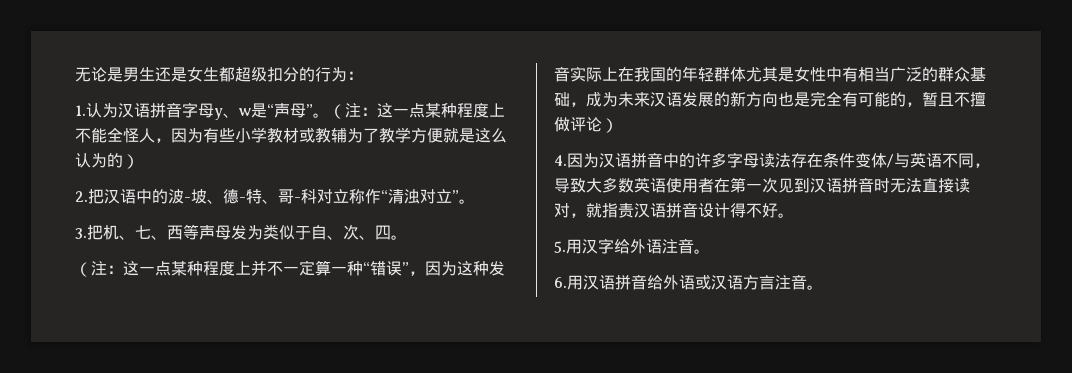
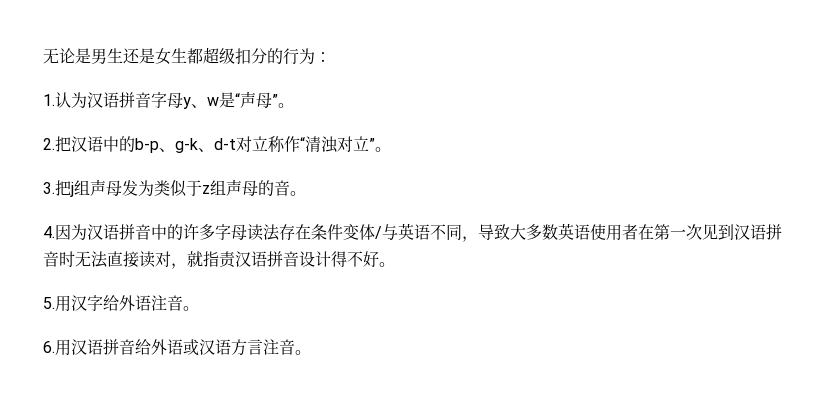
[329,103,505,119] [75,127,507,143] [75,153,139,169] [75,189,317,204] （注：这一点某种程度上不能全怪人，因为有些小学教材或教辅为了教学方便就是这么认为的） // 2.把汉语中的波-坡、德-特、哥-科 -> [43,136,236,153] // 2.把汉语中的b-p、g-k、d-t
[103,224,199,240] 机、七、西等 -> [70,180,90,197] j组
[311,224,407,240] [75,260,505,277] [554,66,986,82] [554,91,986,107] [554,117,618,133] 自、次、四。 // （注：这一点某种程度上并不一定算一种“错误”，因为这种发音实际上在我国的年轻群体尤其是女性中有相当广泛的群众基础，成为未来汉语发展的新方向也是完全有可能的，暂且不擅做评论） -> [202,179,306,196] z组声母的音。

